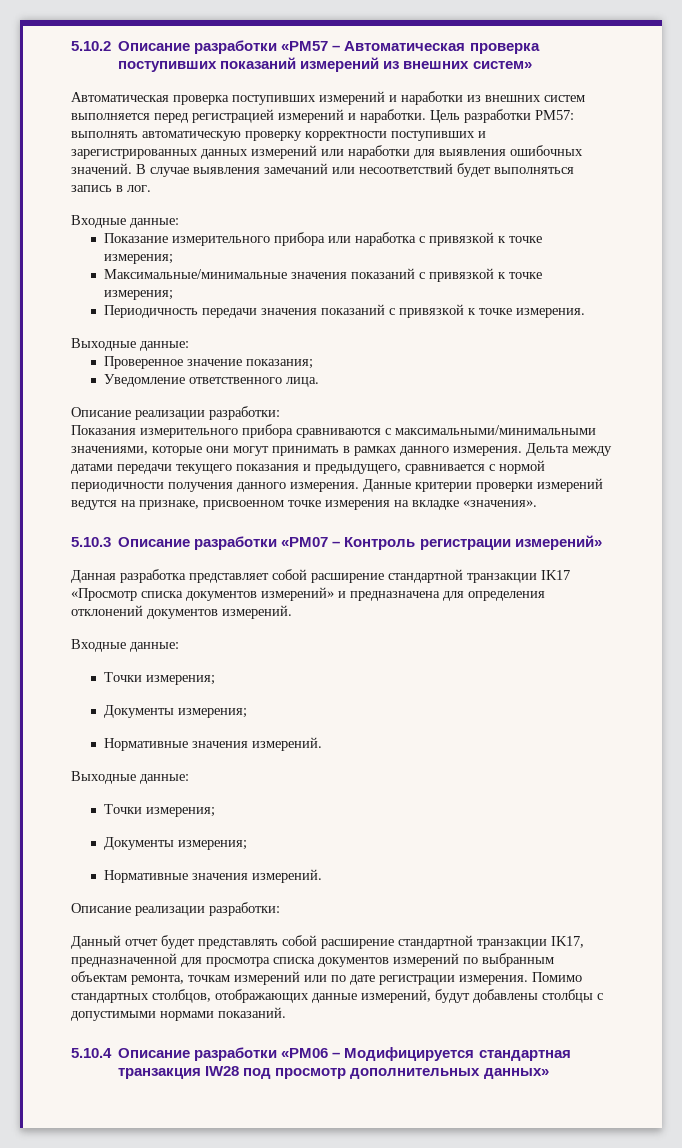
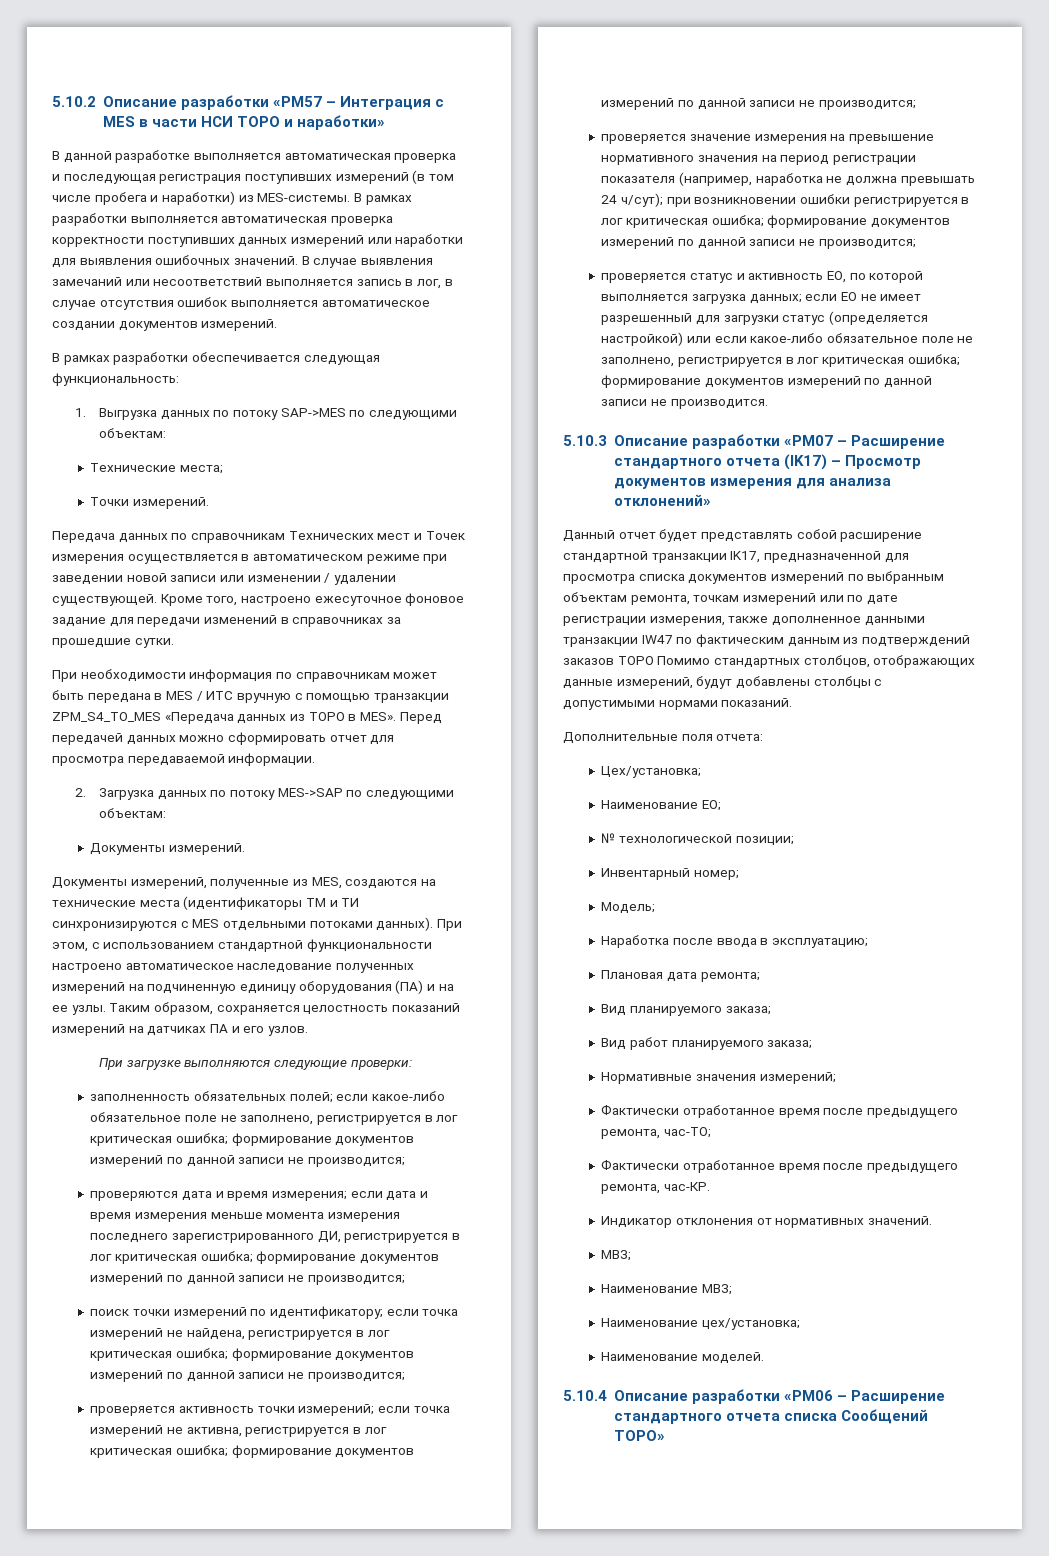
[344,41,540,54] [118,57,532,72] [71,91,585,105] [71,109,574,123] [71,131,486,141] [71,149,198,159] Автоматическая проверка поступивших показаний измерений из внешних систем» // Автоматическая проверка поступивших измерений и наработки из внешних систем выполняется перед регистрацией измерений и наработки. Цель разработки PM57: выполнять автоматическую проверку корректности поступивших и зарегистрированных -> [339,96,445,110] [102,115,386,130] [52,150,457,163] [52,170,454,184] [52,191,412,205] [52,213,393,226] [52,237,235,247] Интеграция с MES в части НСИ ТОРО и наработки» // В данной разработке выполняется автоматическая проверка и последующая регистрация поступивших измерений (в том числе пробега и наработки) из MES-системы. В рамках разработки выполняется автоматическая проверка корректности поступивших
[457,163,574,177] [71,185,151,192] [71,215,179,228] [104,232,543,246] [104,254,174,264] [104,268,543,282] [104,290,174,300] [104,304,586,318] [71,338,189,351] [104,356,314,369] [104,374,320,387] [71,406,280,420] [71,424,596,438] [71,443,612,456] [71,460,545,474] [71,478,603,492] [71,500,537,510] будет выполняться запись в лог. // Входные данные: // Показание измерительного прибора или наработка с привязкой к точке измерения; // Максимальные/минимальные значения показаний с привязкой к точке измерения; // Периодичность передачи значения показаний с привязкой к точке измерения. // Выходные данные: // Проверенное значение показания; // Уведомление ответственного лица. // Описание реализации разработки: // Показания измерительного прибора сравниваются с максимальными/минимальными значениями, которые они могут принимать в рамках данного измерения. Дельта между датами передачи текущего показания и предыдущего, сравнивается с нормой периодичности получения данного измерения. Данные критерии проверки измерений ведутся на признаке, присвоенном точке измерения на вкладке «значения». -> [265,279,453,289] [52,297,430,310] [52,319,278,331] [52,352,380,365] [52,373,179,386] [75,408,457,420] [98,428,166,438] [90,463,223,474] [90,497,209,509] [52,531,465,543] [52,554,448,564] [52,573,396,585] [52,593,465,606] [52,615,401,627] [52,638,174,648] [52,669,438,682] [52,690,449,703] [52,712,442,724] [52,732,395,745] [52,753,316,766] [75,788,454,800] [98,808,166,818] [90,843,245,855] [52,877,436,889] [52,896,360,910] [52,917,462,931] [52,939,432,952] [52,963,414,973] [52,980,454,994] [52,1002,460,1015] [52,1024,308,1036] [98,1058,412,1070] [90,1091,445,1103] [90,1112,459,1125] [90,1133,415,1146] [90,1155,405,1167] [90,1191,428,1201] [90,1212,400,1222] [90,1231,460,1243] [90,1251,439,1264] [90,1273,405,1285] [90,1306,459,1319] [90,1328,390,1340] [90,1348,415,1361] [90,1370,405,1382] [90,1404,450,1416] [90,1425,387,1437] [90,1445,415,1458] [601,98,916,110] [601,134,934,144] [601,155,916,165] [601,172,975,186] [601,193,970,207] [601,215,950,228] [601,237,916,249] [601,271,924,283] [601,292,922,304] [601,311,928,325] [601,332,974,346] [601,354,960,367] [601,375,932,388] [601,399,768,409] выполняется запись в лог, в случае отсутствия ошибок выполняется автоматическое создании документов измерений. // В рамках разработки обеспечивается следующая функциональность: // 1. Выгрузка данных по потоку SAP->MES по следующими объектам: // Технические места; // Точки измерений. // Передача данных по справочникам Технических мест и Точек измерения осуществляется в автоматическом режиме при заведении новой записи или изменении / удалении существующей. Кроме того, настроено ежесуточное фоновое задание для передачи изменений в справочниках за прошедшие сутки. // При необходимости информация по справочникам может быть передана в MES / ИТС вручную с помощью транзакции ZPM_S4_TO_MES «Передача данных из ТОРО в MES». Перед передачей данных можно сформировать отчет для просмотра передаваемой информации. // 2. Загрузка данных по потоку MES->SAP по следующими объектам: // Документы измерений. // Документы измерений, полученные из MES, создаются на технические места (идентификаторы ТМ и ТИ синхронизируются с MES отдельными потоками данных). При этом, с использованием стандартной функциональности настроено автоматическое наследование полученных измерений на подчиненную единицу оборудования (ПА) и на ее узлы. Таким образом, сохраняется целостность показаний измерений на датчиках ПА и его узлов. // При загрузке выполняются следующие проверки: // заполненность обязательных полей; если какое-либо обязательное поле не заполнено, регистрируется в лог критическая ошибка; формирование документов измерений по данной записи не производится; // проверяются дата и время измерения; если дата и время измерения меньше момента измерения последнего зарегистрированного ДИ, регистрируется в лог критическая ошибка; формирование документов измерений по данной записи не производится; // поиск точки измерений по идентификатору; если точка измерений не найдена, регистрируется в лог критическая ошибка; формирование документов измерений по данной записи не производится; // проверяется активность точки измерений; если точка измерений не активна, регистрируется в лог критическая ошибка; формирование документов измерений по данной записи не производится; // проверяется значение измерения на превышение нормативного значения на период регистрации показателя (например, наработка не должна превышать 24 ч/сут); при возникновении ошибки регистрируется в лог критическая ошибка; формирование документов измерений по данной записи не производится; // проверяется статус и активность ЕО, по которой выполняется загрузка данных; если ЕО не имеет разрешенный для загрузки статус (определяется настройкой) или если какое-либо обязательное поле не заполнено, регистрируется в лог критическая ошибка; формирование документов измерений по данной записи не производится.
[344,535,602,550] [71,569,570,583] [71,587,545,601] [71,605,292,619] [71,639,179,652] [104,672,216,685] [104,705,248,718] [104,737,323,751] [71,771,189,784] [104,804,216,817] [104,837,248,850] [104,869,323,883] [71,902,280,916] Контроль регистрации измерений» // Данная разработка представляет собой расширение стандартной транзакции IK17 «Просмотр списка документов измерений» и предназначена для определения отклонений документов измерений. // Входные данные: // Точки измерения; // Документы измерения; // Нормативные значения измерений. // Выходные данные: // Точки измерения; // Документы измерения; // Нормативные значения измерений. // Описание реализации разработки: -> [850,435,945,449] [613,454,921,470] [613,478,891,489] [613,494,711,506] Расширение стандартного отчета (IK17) – Просмотр документов измерения для анализа отклонений»
[459,975,528,985] измерения. -> [649,616,925,626] [563,634,970,647] [563,656,654,665] измерения, также дополненное данными транзакции IW47 по фактическим данным из подтверждений заказов ТОРО
(286, 1012) none -> [563,732,764,744] [601,766,702,778] [601,800,721,811] [601,833,794,846] [601,868,739,880] [601,902,656,914] [601,935,868,948] [601,970,760,982] [601,1004,771,1016] [601,1037,813,1050] [601,1072,836,1084] [601,1105,958,1118] [601,1127,711,1139] [601,1160,958,1173] [601,1182,710,1194] [601,1216,932,1228] [601,1250,632,1261] [601,1284,732,1295] [601,1318,800,1330] [601,1352,764,1364] // Дополнительные поля отчета: // Цех/установка; // Наименование ЕО; // № технологической позиции; // Инвентарный номер; // Модель; // Наработка после ввода в эксплуатацию; // Плановая дата ремонта; // Вид планируемого заказа; // Вид работ планируемого заказа; // Нормативные значения измерений; // Фактически отработанное время после предыдущего ремонта, час-ТО; // Фактически отработанное время после предыдущего ремонта, час-КР. // Индикатор отклонения от нормативных значений. // МВЗ; // Наименование МВЗ; // Наименование цех/установка; // Наименование моделей.
[344,1047,571,1061] [118,1066,549,1079] Модифицируется стандартная транзакция IW28 под просмотр дополнительных данных» -> [850,1390,945,1404] [613,1409,928,1424] [613,1430,665,1441] Расширение стандартного отчета списка Сообщений ТОРО»

